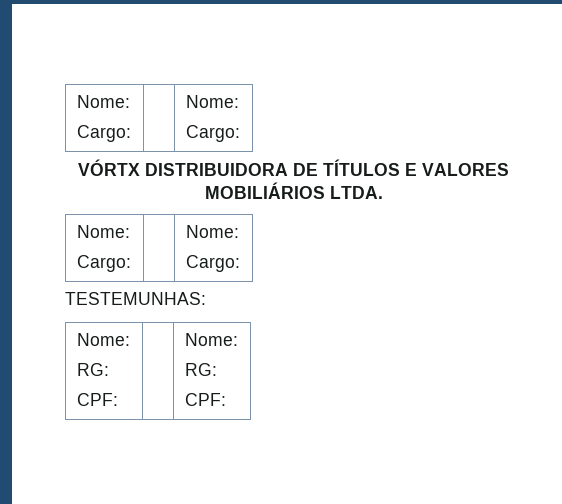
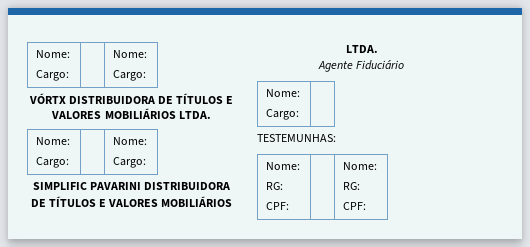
(240, 263) none -> [32,182,231,190] [30,196,233,207] [345,45,378,53] [317,60,405,72] [266,89,301,97] [266,109,300,120] // SIMPLIFIC PAVARINI DISTRIBUIDORA DE TÍTULOS E VALORES MOBILIÁRIOS LTDA. // Agente Fiduciário // Nome: // Cargo: |

